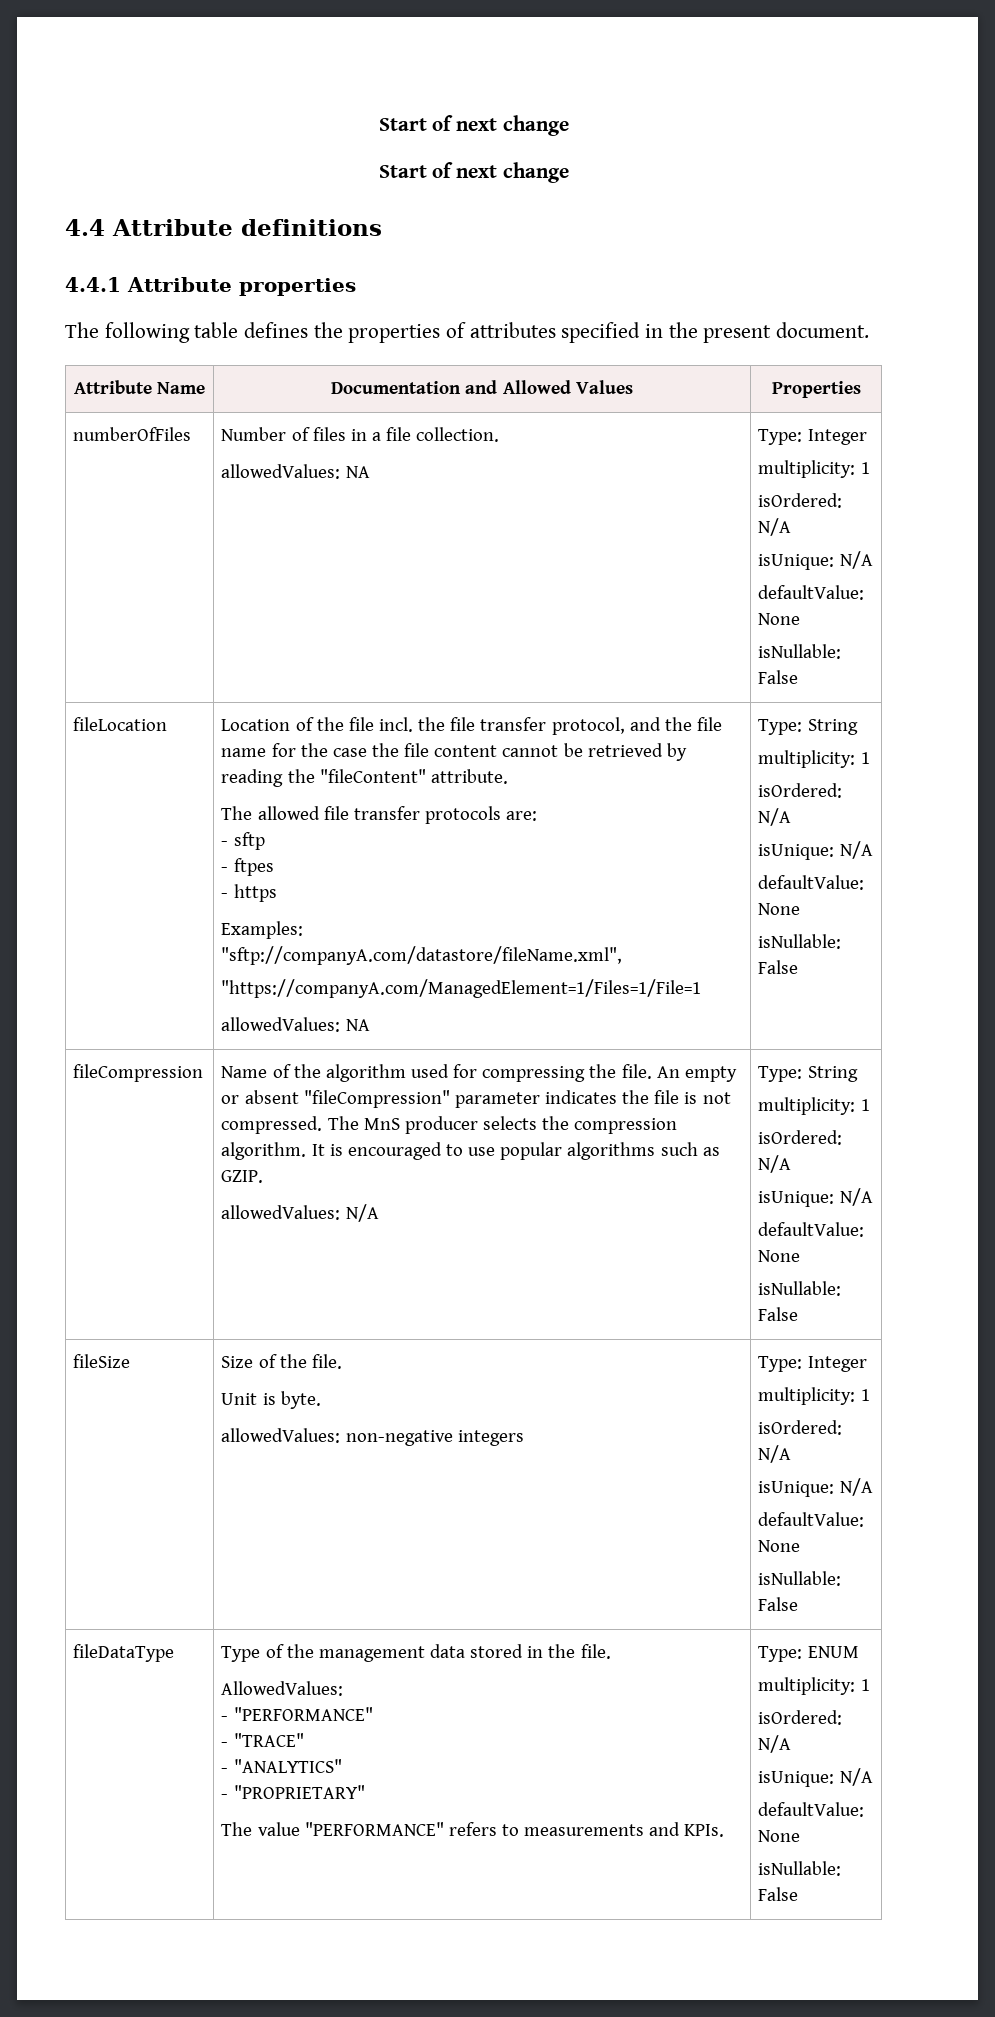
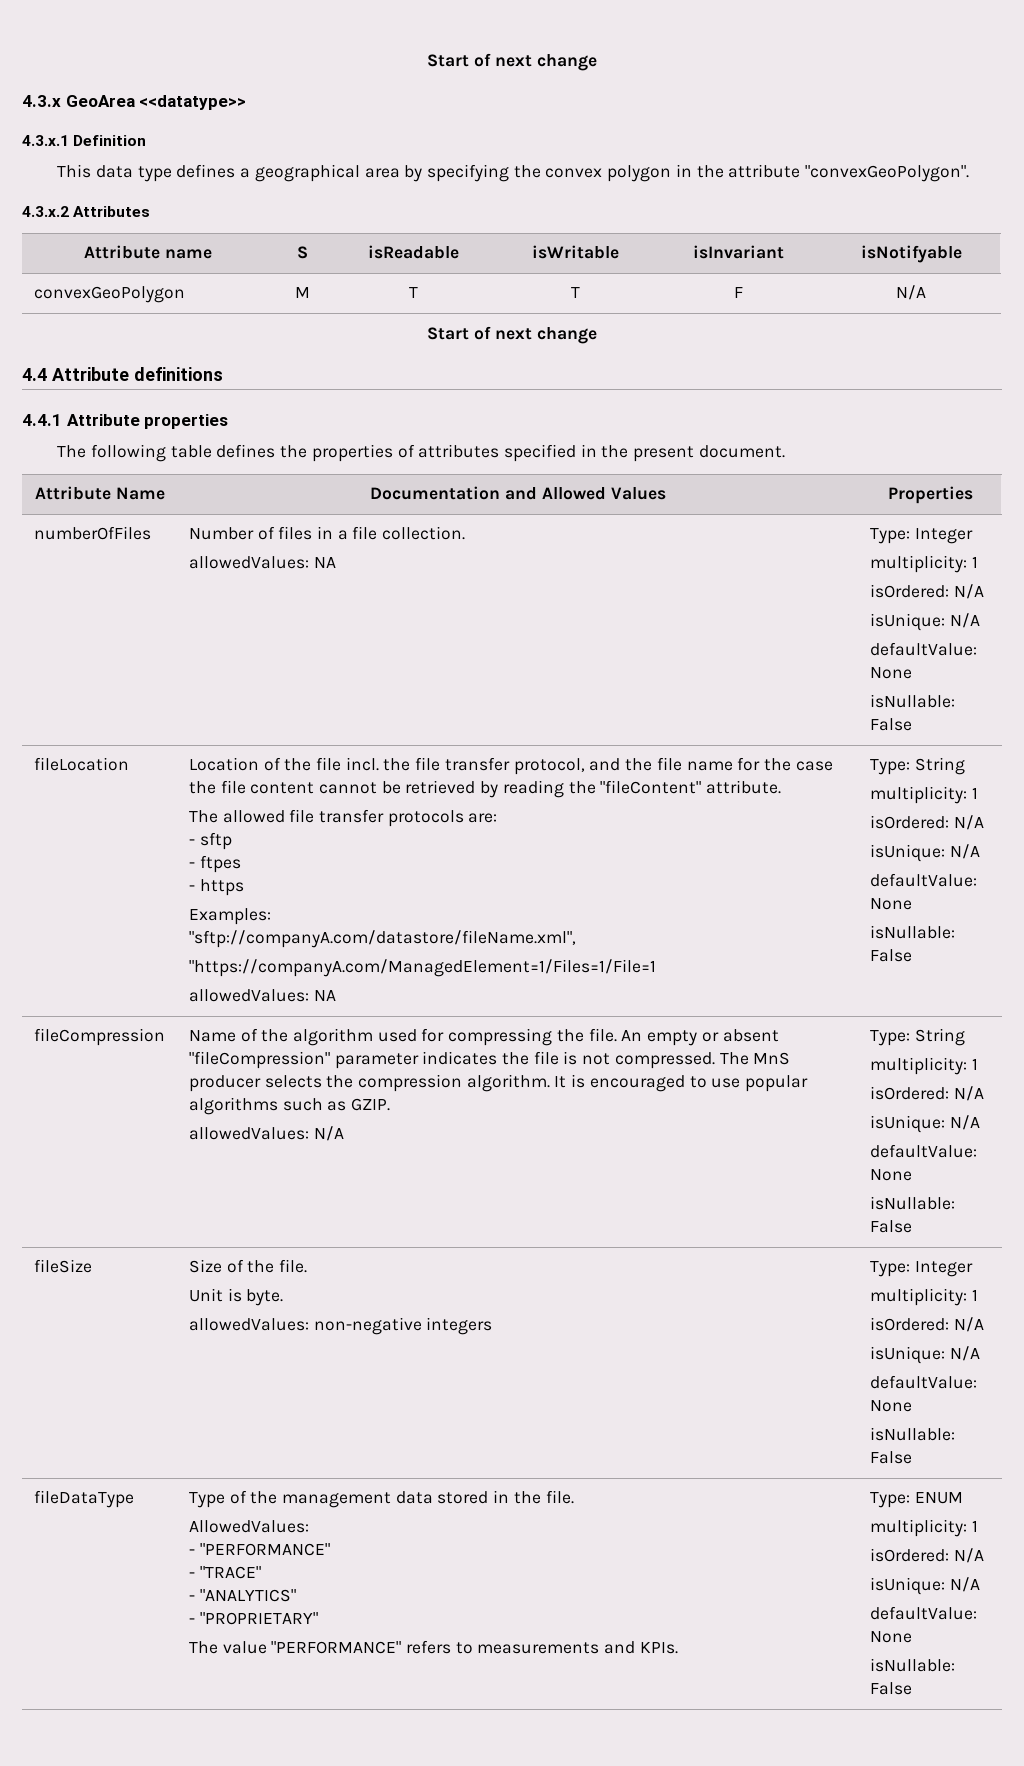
[378,115,569,136] Start of next change -> [427,53,597,71] [22,95,247,110] [22,135,147,146] [57,164,970,182] [22,206,151,217] [84,245,212,259] [296,246,308,259] [367,245,459,259] [532,245,619,259] [693,245,784,259] [860,245,962,263] [33,286,185,303] [294,287,310,298] [408,287,418,298] [571,287,580,298] [734,287,743,298] [896,285,926,300] Start of next change // 4.3.x GeoArea <<datatype>> // 4.3.x.1 Definition // This data type defines a geographical area by specifying the convex polygon in the attribute "convexGeoPolygon". // 4.3.x.2 Attributes // Attribute name | S | isReadable | isWritable | isInvariant | isNotifyable // convexGeoPolygon | M | T | T | F | N/A

